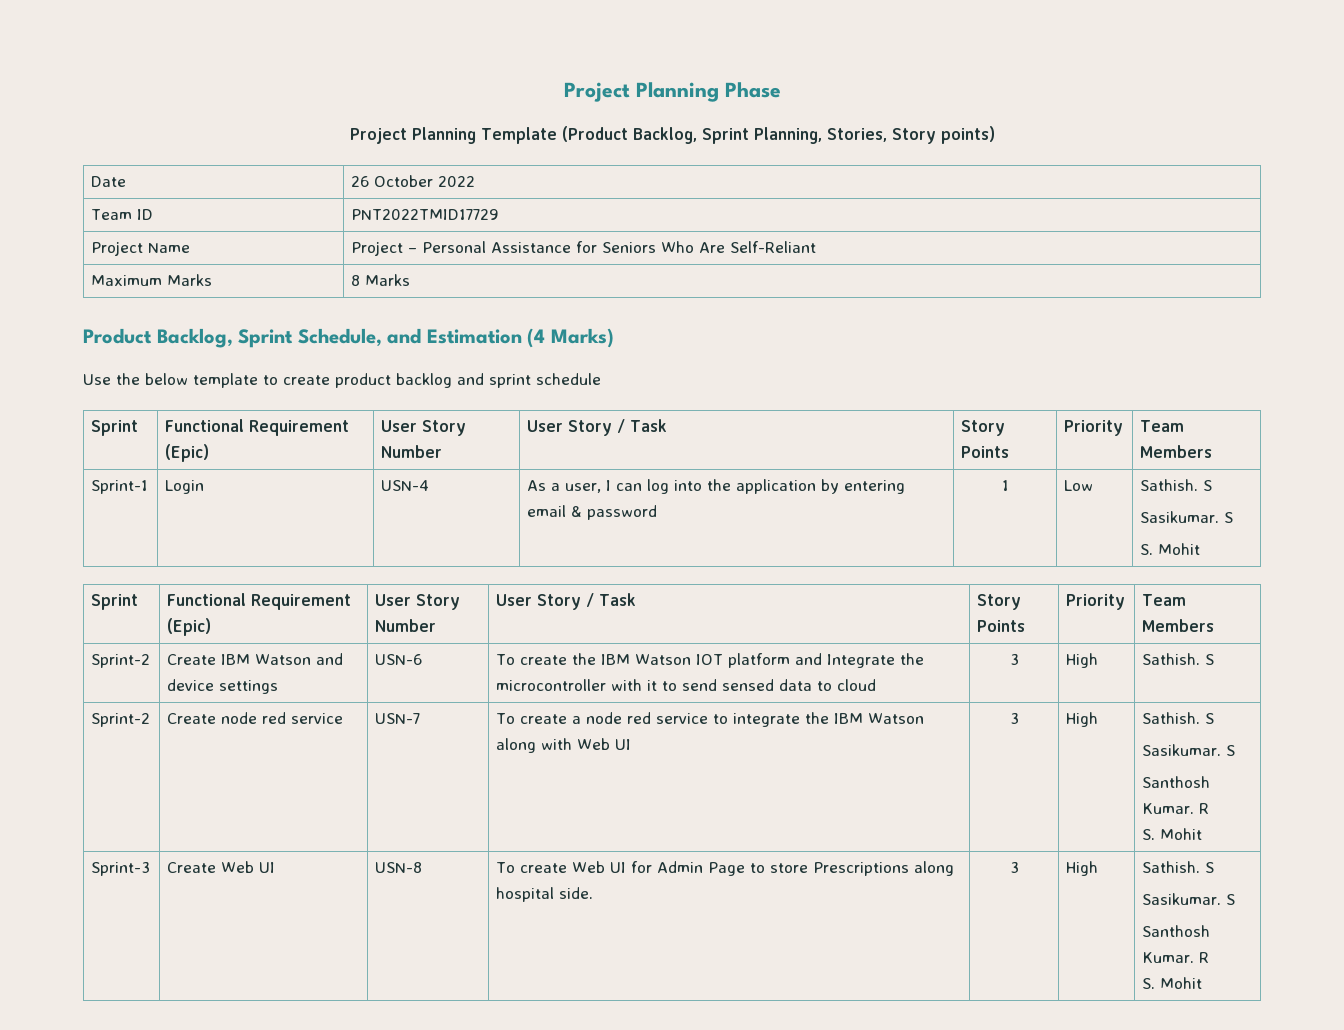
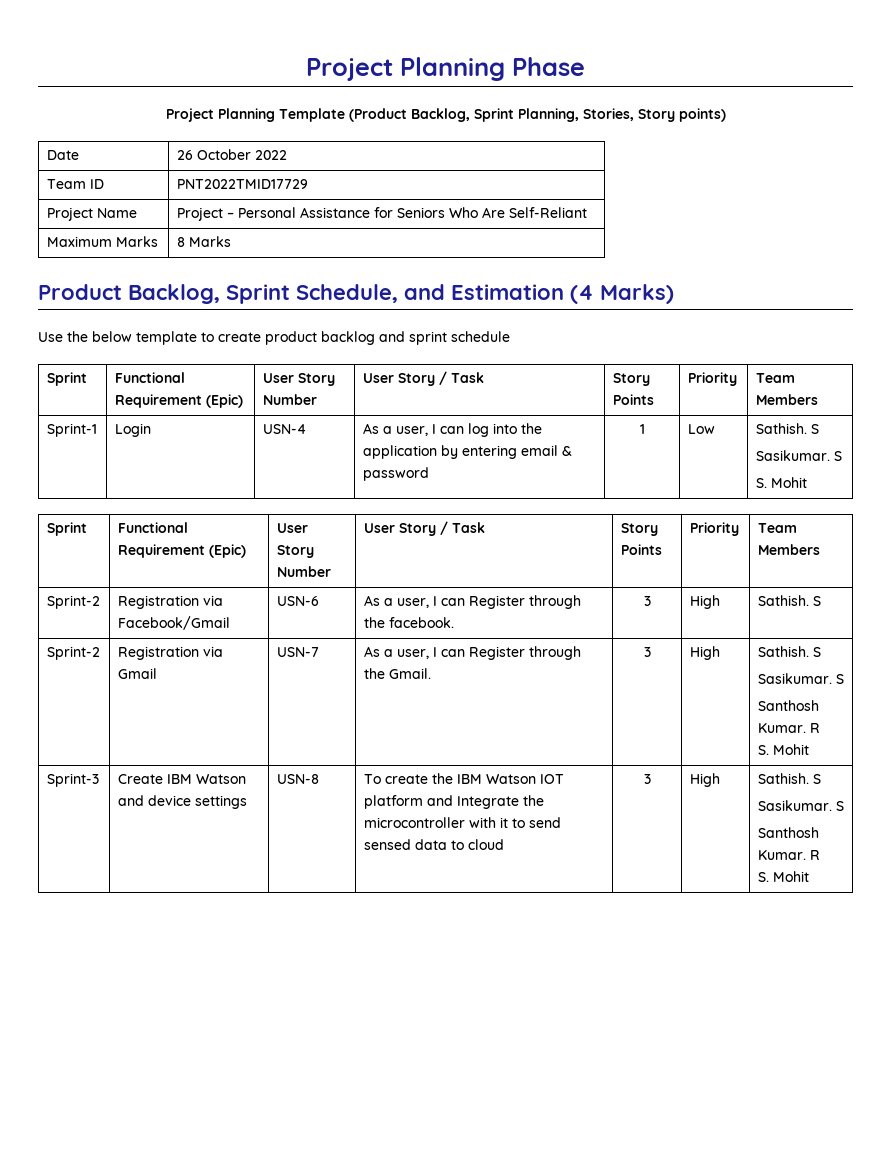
(151, 661) none -> [117,595,223,609] [117,616,230,630] [276,596,319,606] [363,595,581,609] [363,617,454,628] [643,596,651,606] [689,595,720,609] [757,595,821,606] [46,646,100,660] [117,646,223,660] [117,668,157,679] [276,647,319,657] [363,646,581,660] [363,668,431,679] [643,647,651,657] [689,646,720,660] [757,646,821,657] [757,673,844,684] [757,700,819,711] [757,723,820,733] [757,744,809,755] [46,773,99,787] | Registration via Facebook/Gmail | USN-6 | As a user, I can Register through the facebook. | 3 | High | Sathish. S // Sprint-2 | Registration via Gmail | USN-7 | As a user, I can Register through the Gmail. | 3 | High | Sathish. S // Sasikumar. S // Santhosh Kumar. R // S. Mohit // Sprint-3
[375,654,423,665] USN-6 -> [276,774,319,784] USN-8
[91,713,151,727] [167,712,344,724] [375,713,421,724] [496,712,925,727] [496,738,632,753] [1009,713,1019,724] [1066,712,1099,727] [1142,712,1215,724] [1142,744,1236,756] [1142,776,1211,788] [1142,803,1210,814] [1142,828,1203,840] [91,862,151,876] [167,861,276,873] [375,862,423,873] [496,861,955,876] [496,887,594,902] [1009,862,1019,873] [1066,861,1099,876] [1142,861,1215,873] [1142,893,1236,905] [1142,925,1211,937] [1142,952,1210,963] [1142,977,1203,989] // Sprint-2 | Create node red service | USN-7 | To create a node red service to integrate the IBM Watson along with Web UI | 3 | High | Sathish. S // Sasikumar. S // Santhosh Kumar. R // S. Mohit // Sprint-3 | Create Web UI | USN-8 | To create Web UI for Admin Page to store Prescriptions along hospital side. | 3 | High | Sathish. S // Sasikumar. S // Santhosh Kumar. R // S. Mohit -> [757,800,844,811] [757,827,819,838] [757,850,820,860] [757,871,809,882] // Sasikumar. S // Santhosh Kumar. R // S. Mohit

